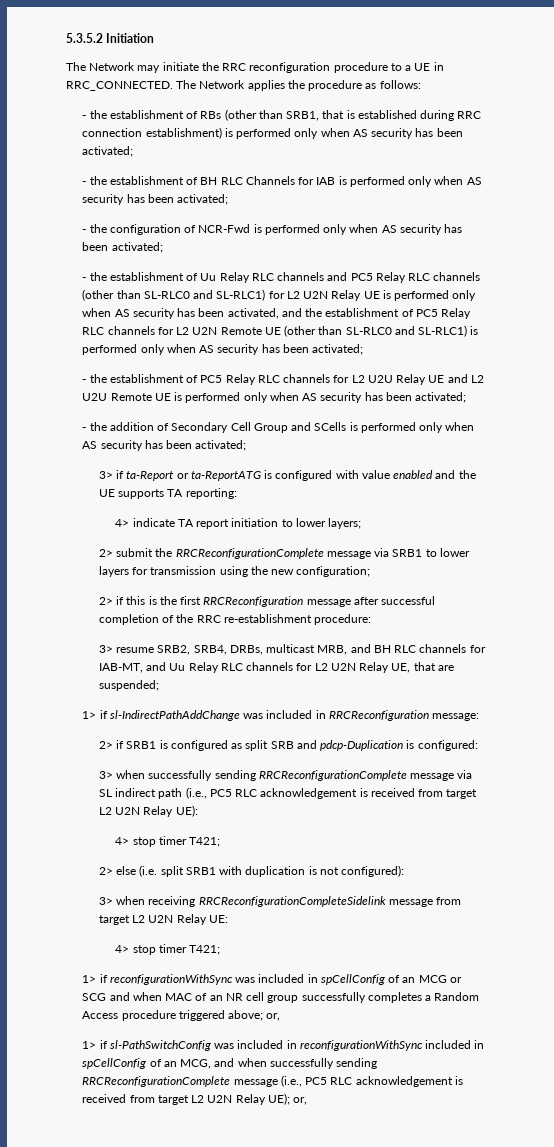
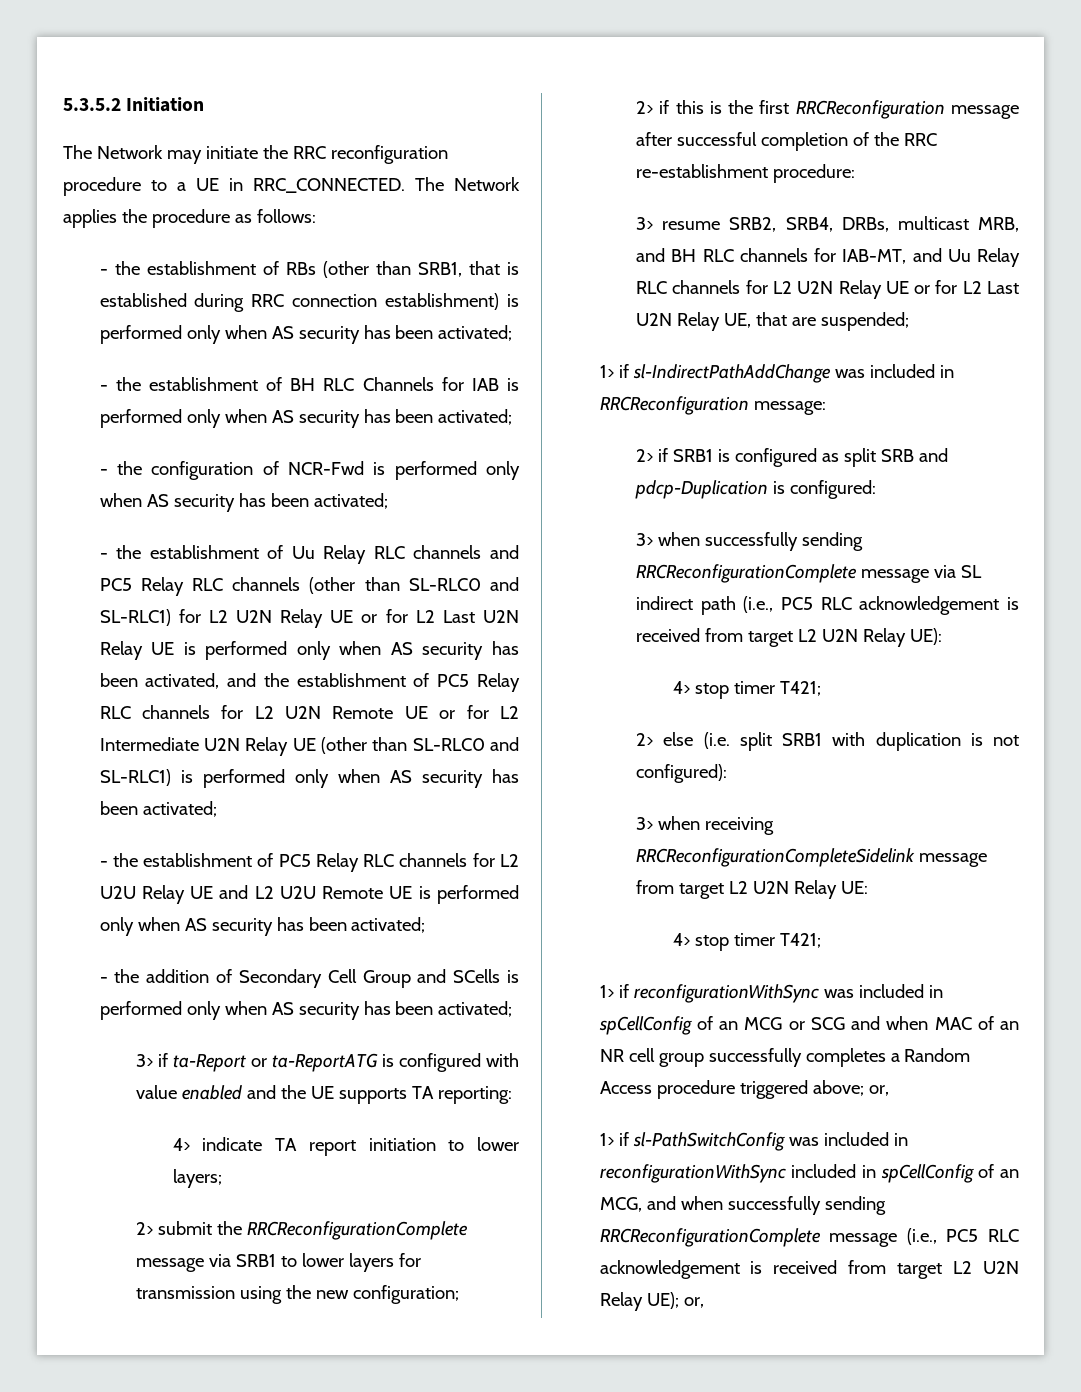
(380, 295) none -> [361,609,520,623] [99,641,175,660] or for L2 Last U2N Relay UE
(281, 331) none -> [439,705,519,719] [99,737,316,756] or for L2 Intermediate U2N Relay UE
(390, 667) none -> [885,280,1019,294] [636,312,721,331] UE or for L2 Last U2N Relay

